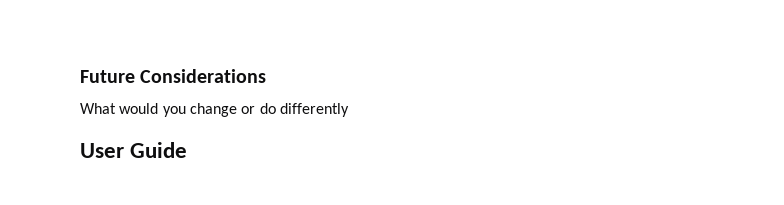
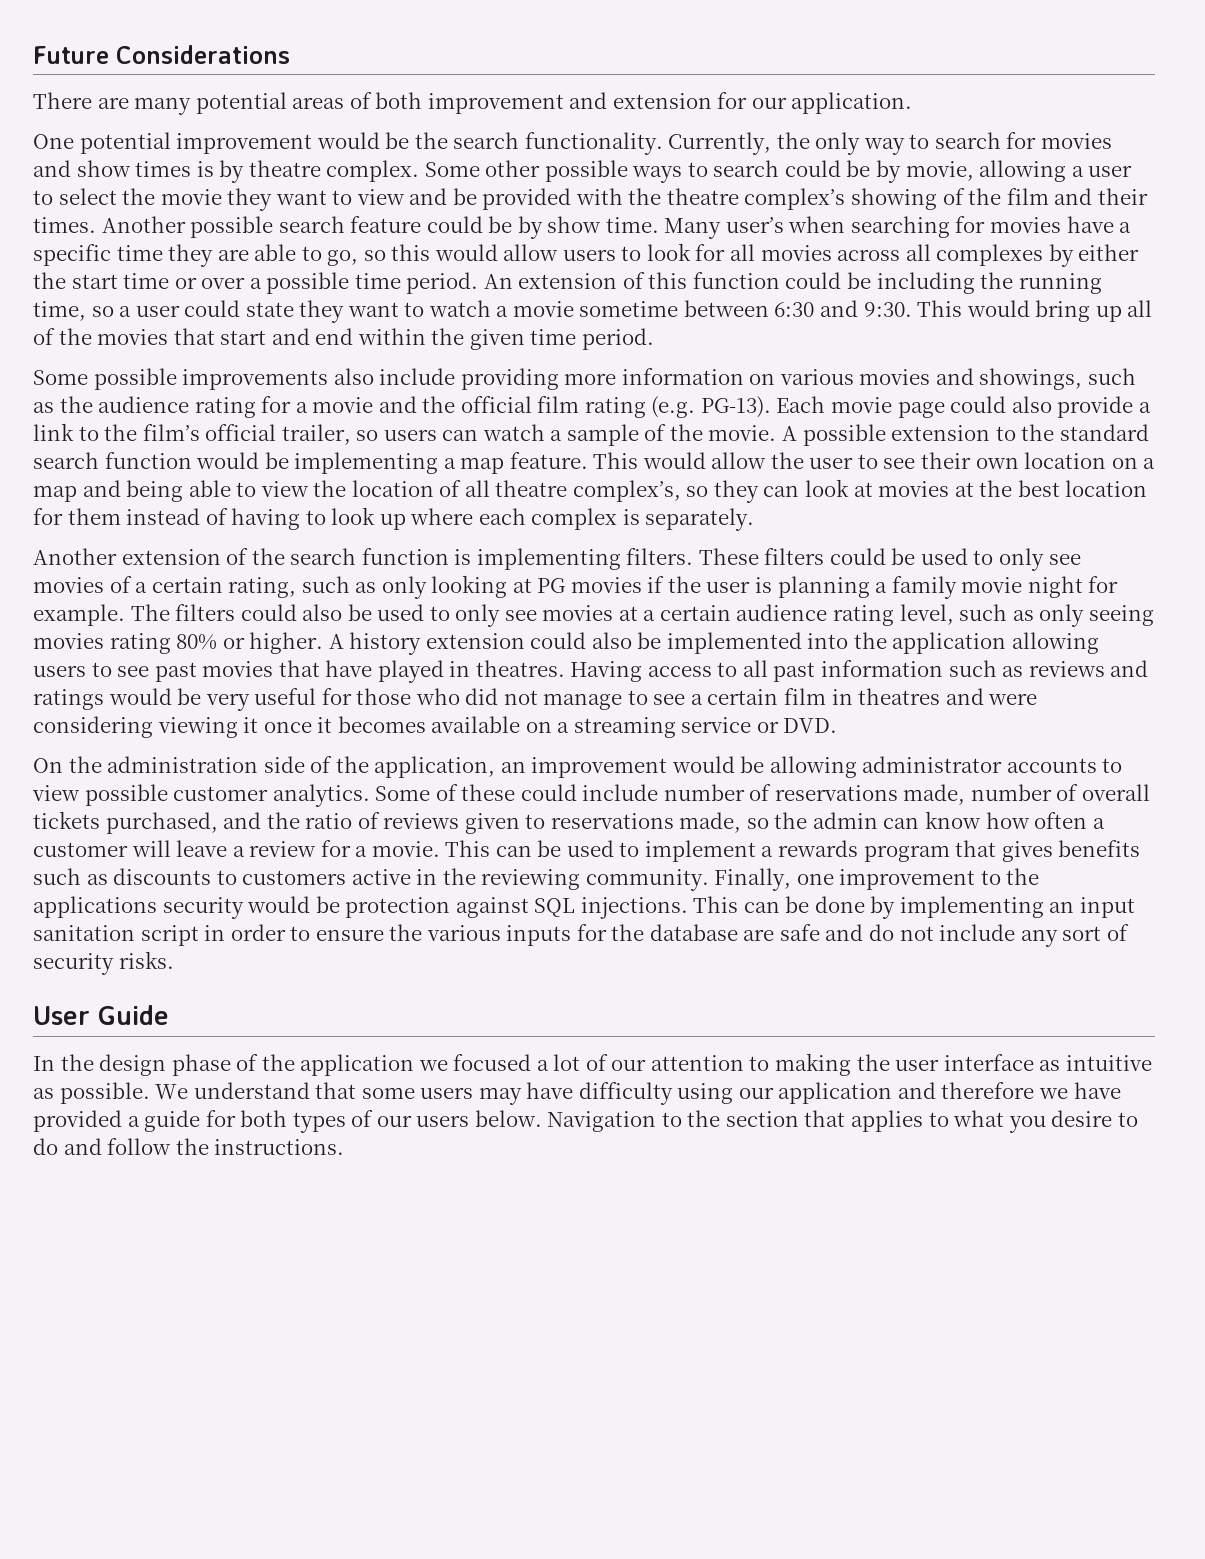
[80,103,349,117] [80,142,188,158] What would you change or do differently // User Guide -> [33,92,913,115] [33,132,1113,155] [33,160,1133,183] [33,188,1148,211] [33,216,1132,239] [33,243,1140,267] [33,272,1102,294] [33,300,1153,323] [33,328,654,350] [33,368,1136,390] [33,396,1151,418] [33,423,1149,446] [33,452,1156,474] [33,479,1148,503] [33,507,755,531] [33,548,1081,571] [33,575,1119,599] [33,604,1154,627] [33,632,1100,655] [33,660,1149,683] [33,688,1038,711] [33,716,838,738] [33,756,1123,778] [32,784,1151,807] [33,811,1105,834] [33,840,1141,862] [33,868,1040,891] [33,896,1136,919] [33,924,1129,947] [33,951,174,975] [33,1005,169,1025] [33,1053,1152,1076] [33,1082,1121,1105] [33,1110,1138,1133] [33,1138,345,1155] There are many potential areas of both improvement and extension for our application. // One potential improvement would be the search functionality. Currently, the only way to search for movies and show times is by theatre complex. Some other possible ways to search could be by movie, allowing a user to select the movie they want to view and be provided with the theatre complex’s showing of the film and their times. Another possible search feature could be by show time. Many user’s when searching for movies have a specific time they are able to go, so this would allow users to look for all movies across all complexes by either the start time or over a possible time period. An extension of this function could be including the running time, so a user could state they want to watch a movie sometime between 6:30 and 9:30. This would bring up all of the movies that start and end within the given time period. // Some possible improvements also include providing more information on various movies and showings, such as the audience rating for a movie and the official film rating (e.g. PG-13). Each movie page could also provide a link to the film’s official trailer, so users can watch a sample of the movie. A possible extension to the standard search function would be implementing a map feature. This would allow the user to see their own location on a map and being able to view the location of all theatre complex’s, so they can look at movies at the best location for them instead of having to look up where each complex is separately. // Another extension of the search function is implementing filters. These filters could be used to only see movies of a certain rating, such as only looking at PG movies if the user is planning a family movie night for example. The filters could also be used to only see movies at a certain audience rating level, such as only seeing movies rating 80% or higher. A history extension could also be implemented into the application allowing users to see past movies that have played in theatres. Having access to all past information such as reviews and ratings would be very useful for those who did not manage to see a certain film in theatres and were considering viewing it once it becomes available on a streaming service or DVD. // On the administration side of the application, an improvement would be allowing administrator accounts to view possible customer analytics. Some of these could include number of reservations made, number of overall tickets purchased, and the ratio of reviews given to reservations made, so the admin can know how often a customer will leave a review for a movie. This can be used to implement a rewards program that gives benefits such as discounts to customers active in the reviewing community. Finally, one improvement to the applications security would be protection against SQL injections. This can be done by implementing an input sanitation script in order to ensure the various inputs for the database are safe and do not include any sort of security risks. // User Guide // In the design phase of the application we focused a lot of our attention to making the user interface as intuitive as possible. We understand that some users may have difficulty using our application and therefore we have provided a guide for both types of our users below. Navigation to the section that applies to what you desire to do and follow the instructions.

